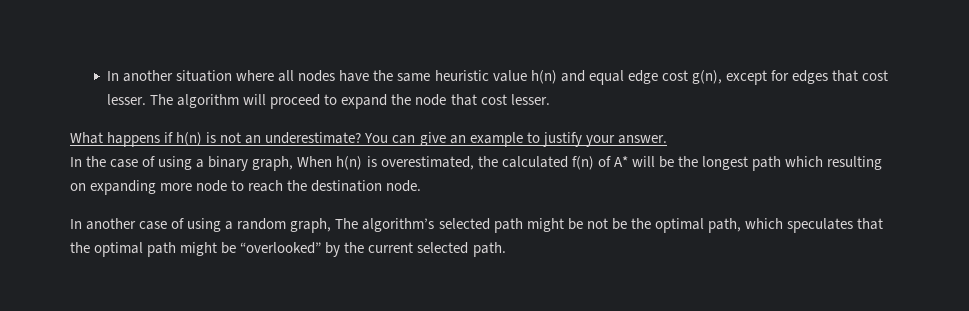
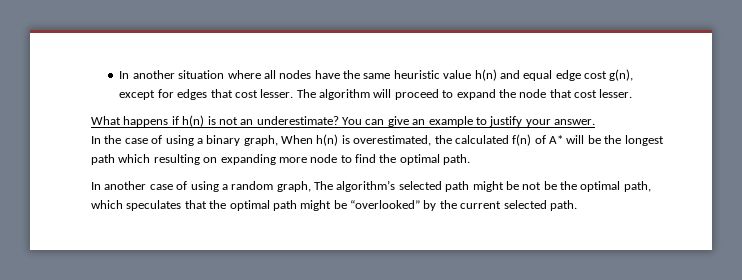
[248,180,422,192] reach the destination node. -> [355,154,471,165] find the optimal path.

